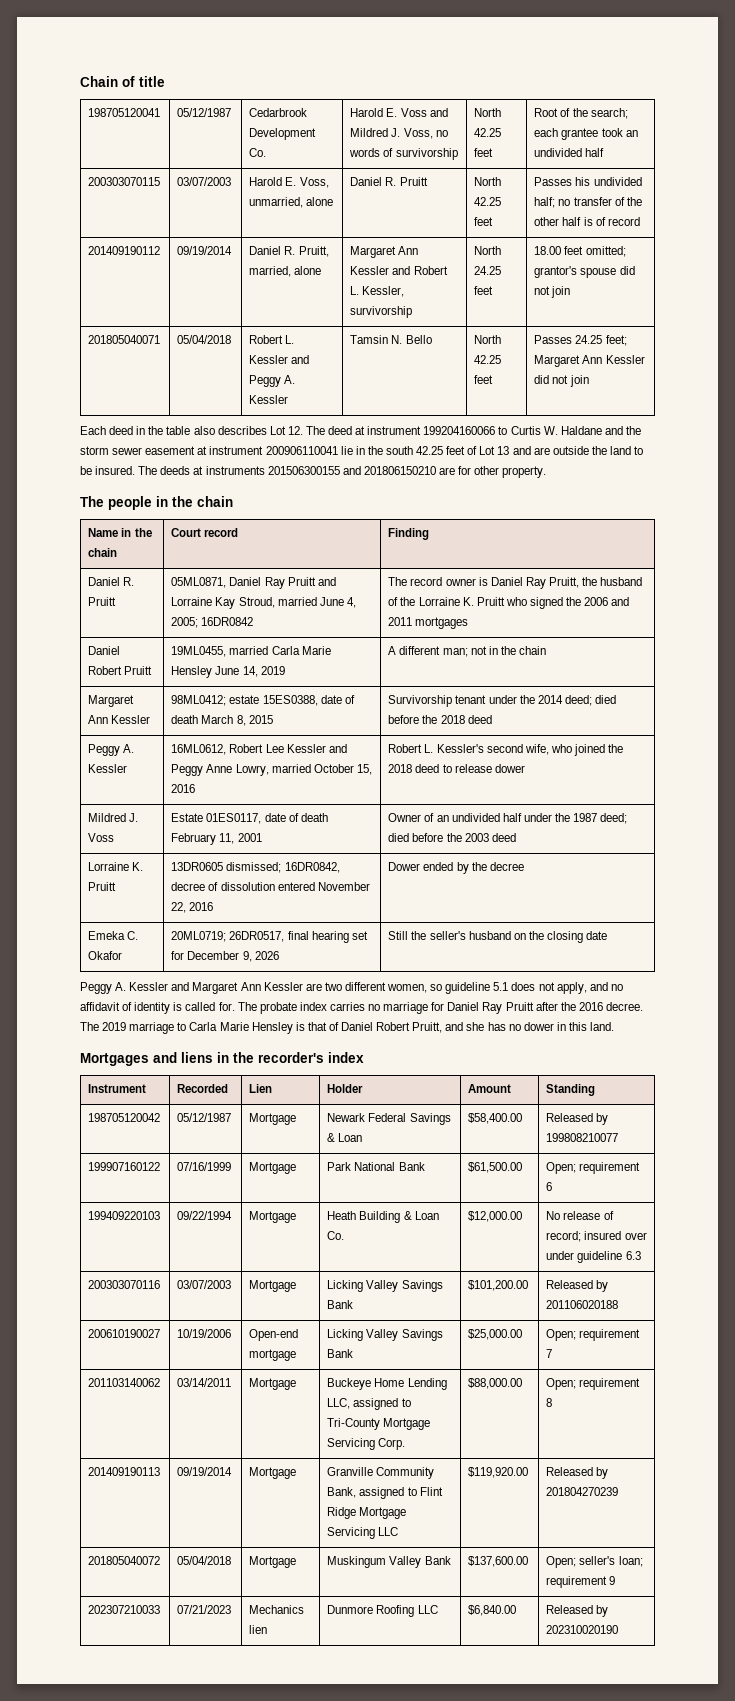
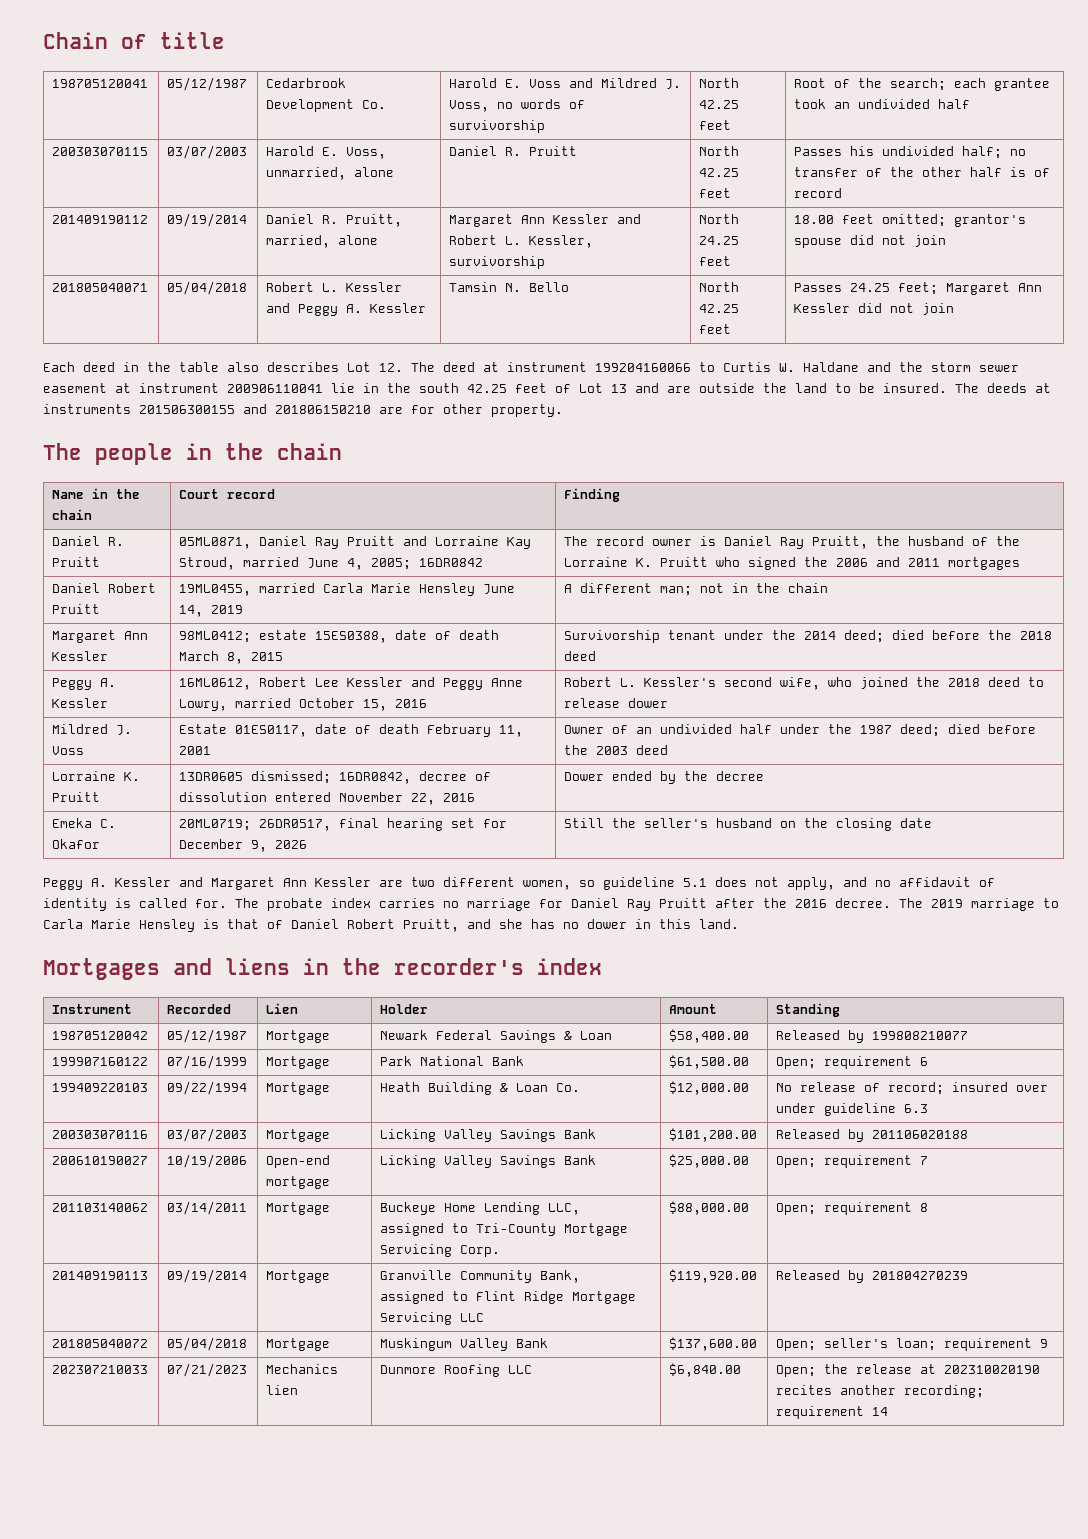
[546,1605,609,1617] [546,1625,619,1634] Released by 202310020190 -> [776,1364,1041,1377] [776,1385,985,1398] [776,1406,889,1419] Open; the release at 202310020190 recites another recording; requirement 14

